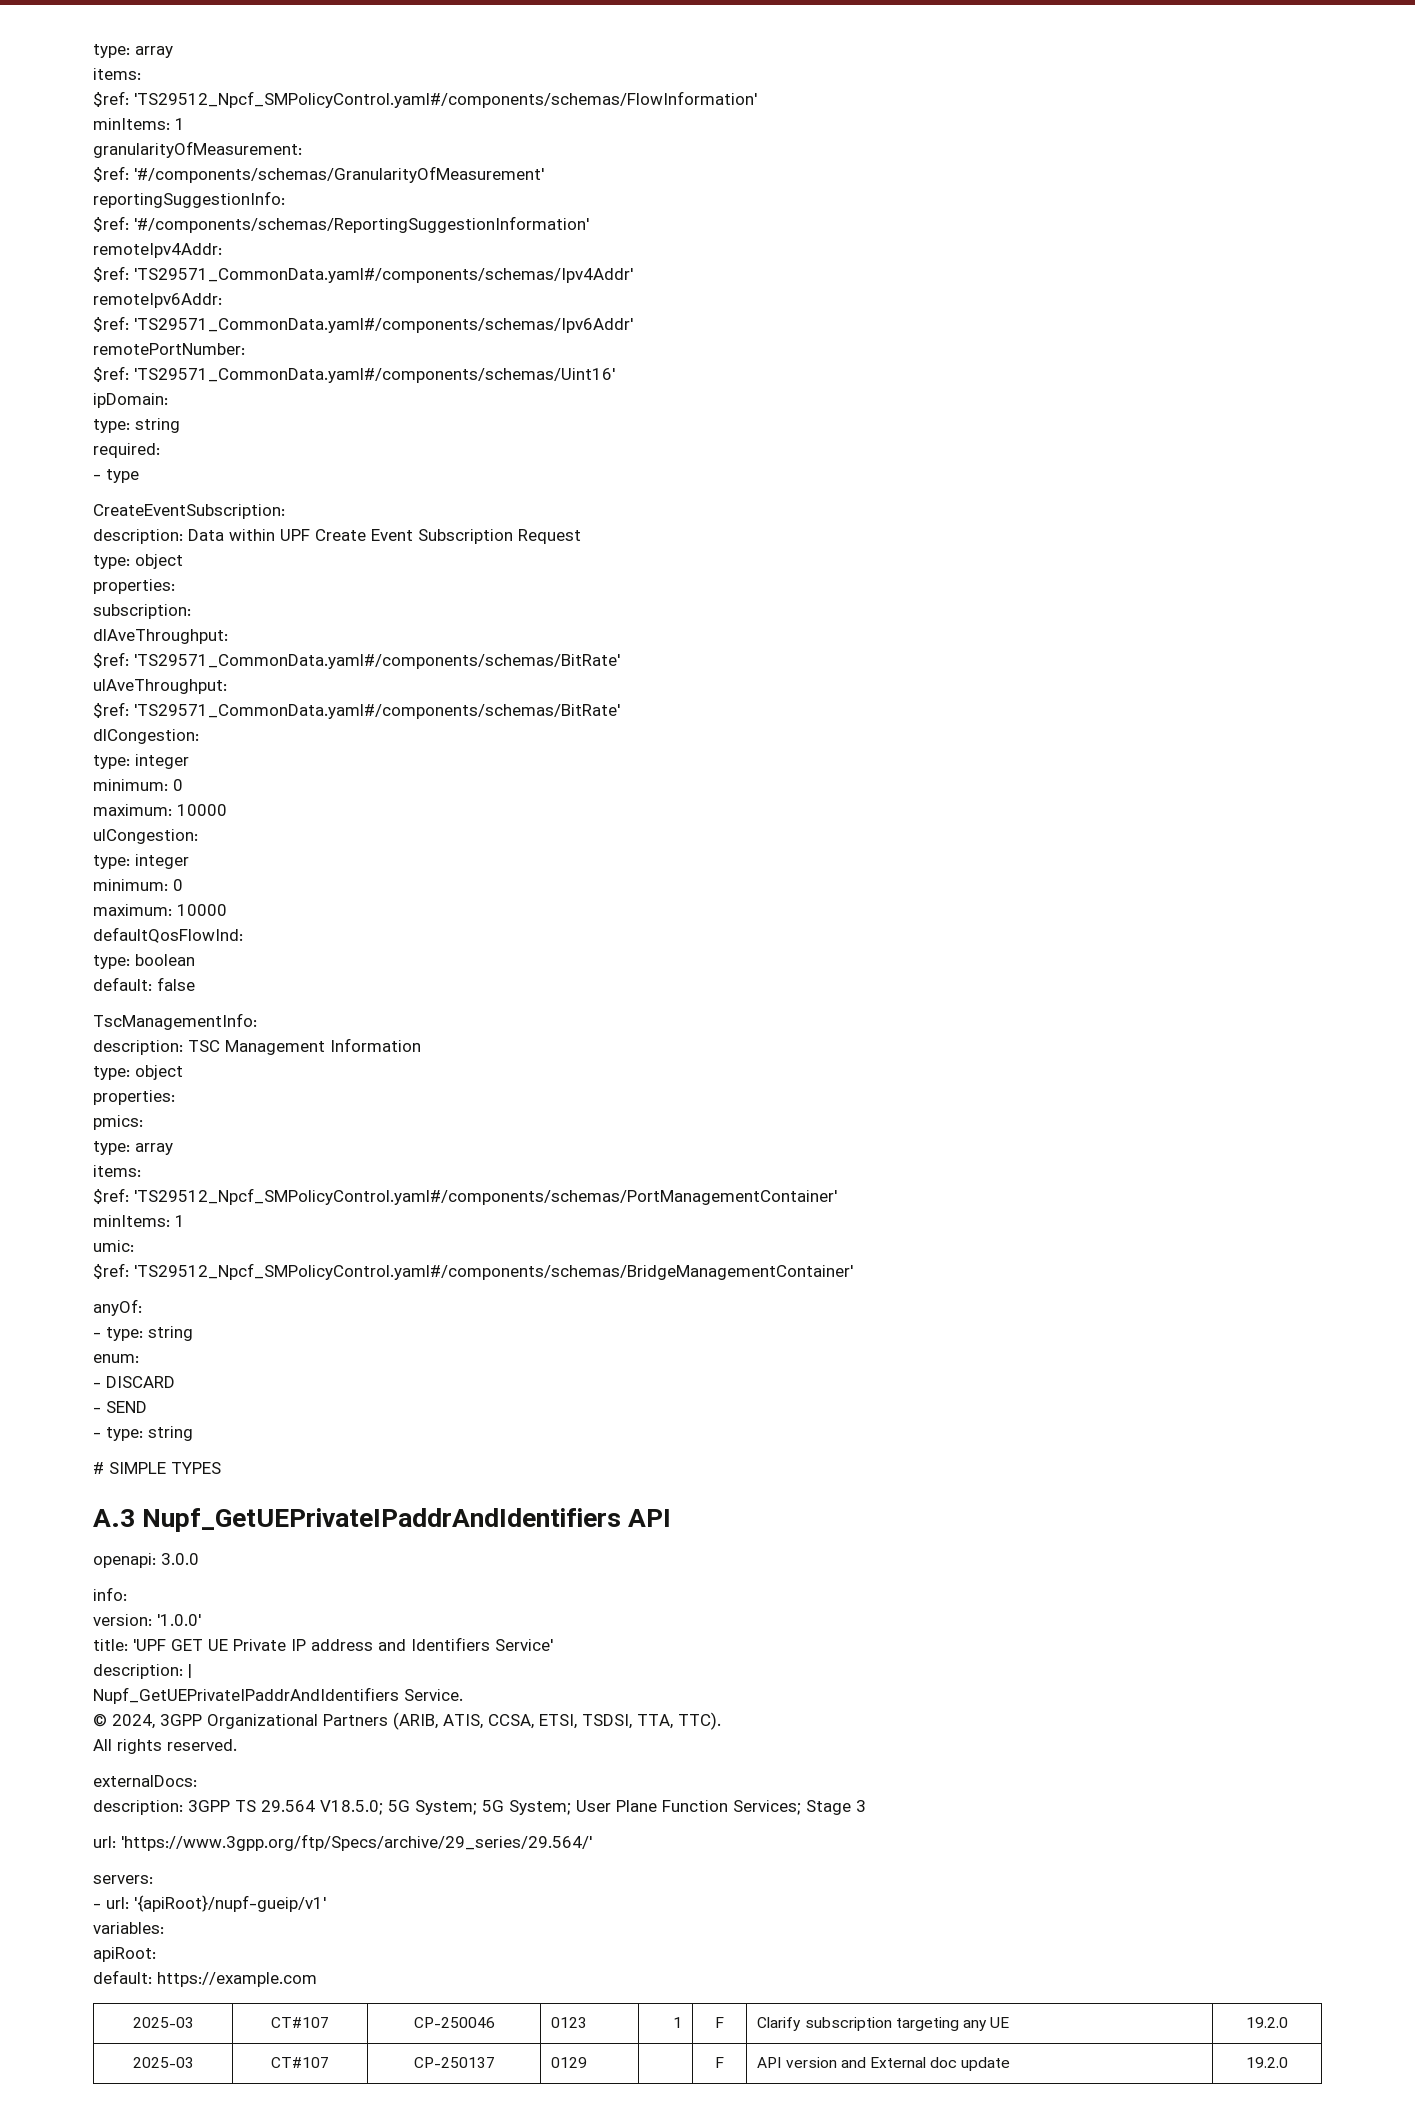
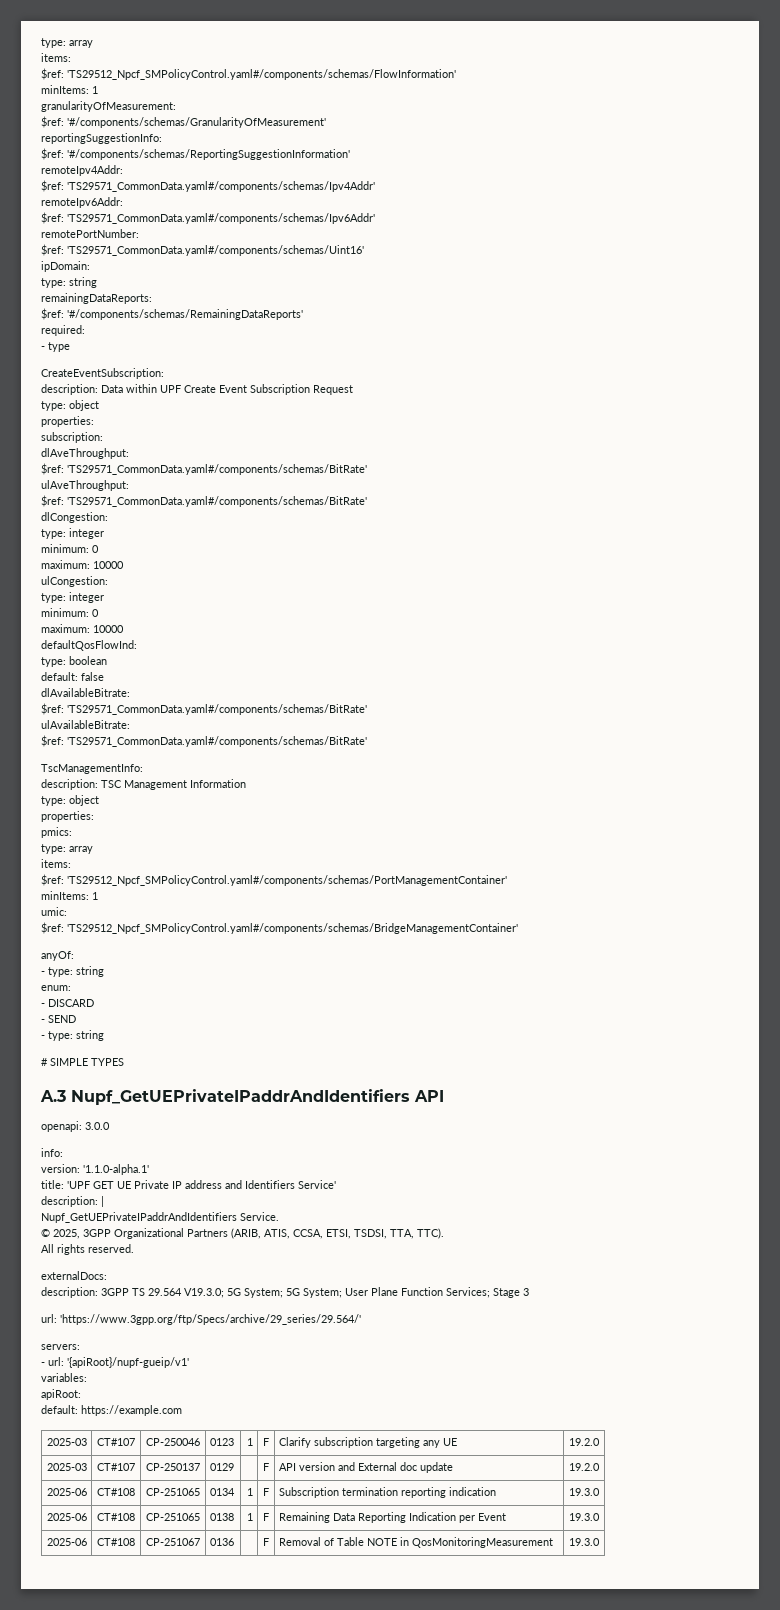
(180, 425) none -> [41,293,152,304] [41,308,303,320] // remainingDataReports: // $ref: '#/components/schemas/RemainingDataReports'
(195, 984) none -> [41,688,130,697] [41,703,367,715] [41,720,130,729] [41,735,367,747] // dlAvailableBitrate: // $ref: 'TS29571_CommonData.yaml#/components/schemas/BitRate' // ulAvailableBitrate: // $ref: 'TS29571_CommonData.yaml#/components/schemas/BitRate'
[157,1614,201,1626] '1.0.0' -> [83,1164,149,1175] '1.1.0-alpha.1'
[112,1714,155,1729] 2024, -> [53,1229,80,1239] 2025,
[320,1800,383,1815] V18.5.0; -> [184,1288,224,1298] V19.3.0;
(1288, 2062) none -> [46,1488,87,1496] [97,1488,135,1496] [146,1488,200,1496] [209,1488,235,1496] [247,1488,254,1496] [263,1488,269,1496] [278,1487,496,1498] [569,1488,600,1496] [46,1513,87,1521] [97,1513,135,1521] [146,1513,200,1521] [209,1513,234,1521] [247,1513,254,1521] [263,1513,269,1521] [278,1512,506,1523] [569,1513,600,1521] [46,1538,87,1546] [97,1538,135,1546] [146,1538,200,1546] [209,1538,234,1546] [263,1538,269,1546] [278,1537,553,1548] [569,1538,600,1546] // 2025-06 | CT#108 | CP-251065 | 0134 | 1 | F | Subscription termination reporting indication | 19.3.0 // 2025-06 | CT#108 | CP-251065 | 0138 | 1 | F | Remaining Data Reporting Indication per Event | 19.3.0 // 2025-06 | CT#108 | CP-251067 | 0136 | | F | Removal of Table NOTE in QosMonitoringMeasurement | 19.3.0

